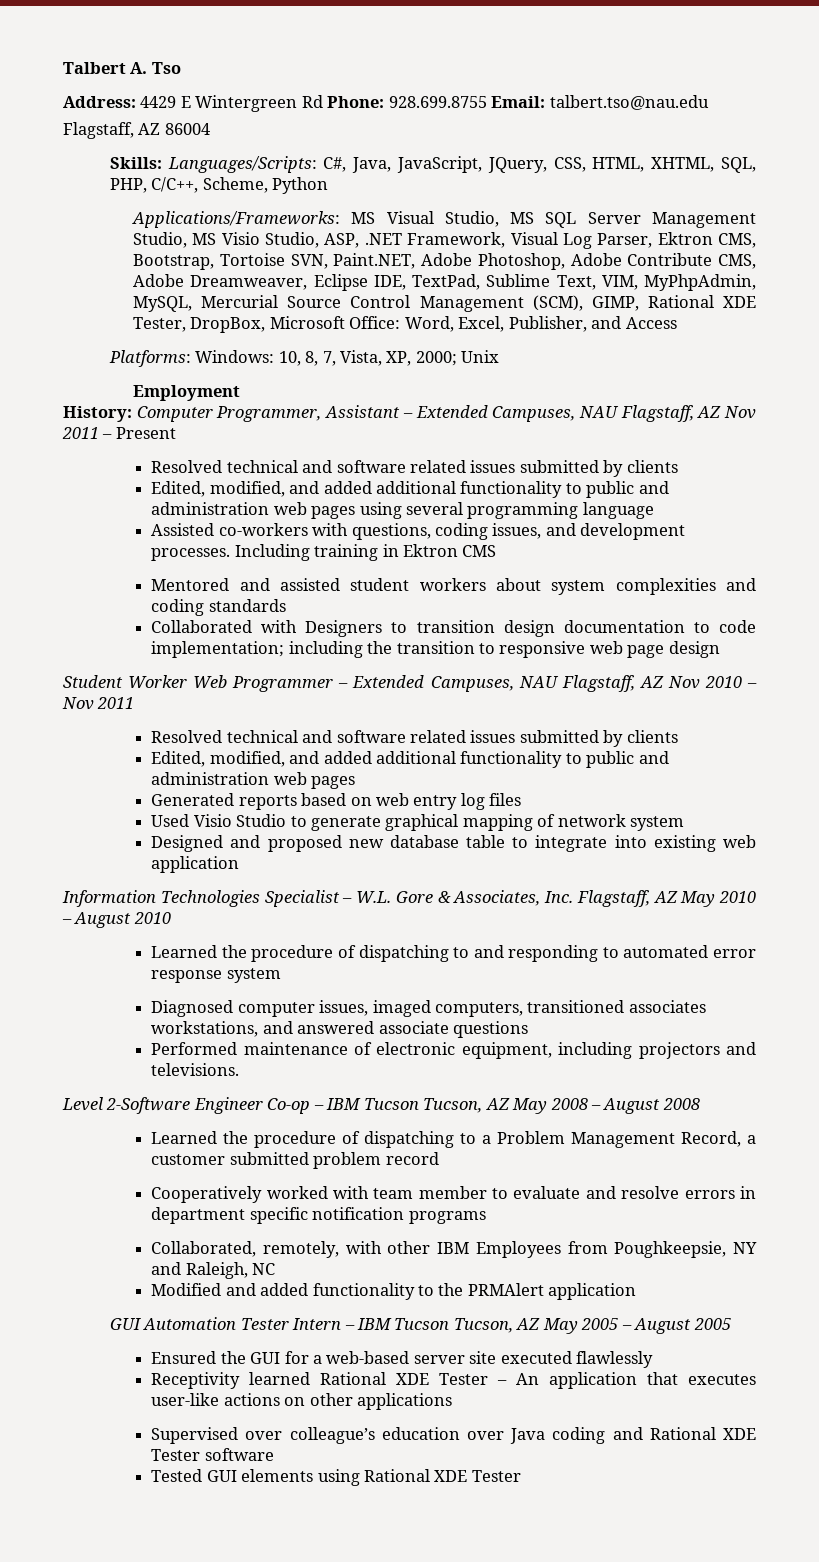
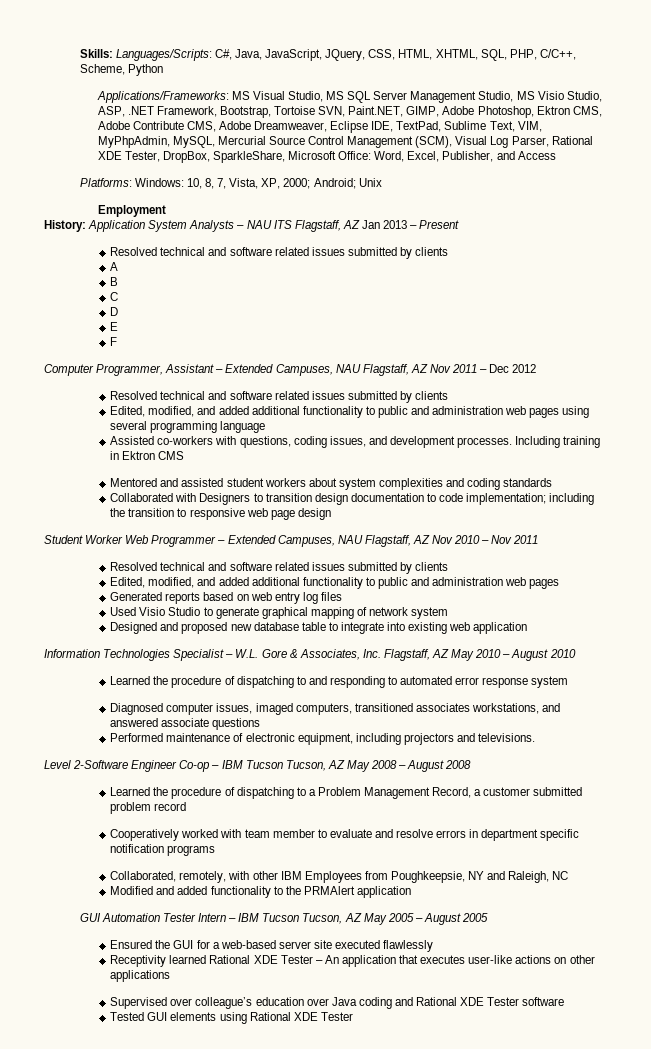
[63,62,181,74] [63,95,709,112] [63,122,210,139] Talbert A. Tso // Address: 4429 E Wintergreen Rd Phone: 928.699.8755 Email: talbert.tso@nau.edu // Flagstaff, AZ 86004 // -> (79, 53) none
[510,232,756,249] Visual Log Parser, Ektron CMS, -> (217, 111) none
(416, 261) none -> [406,106,440,117] GIMP,
(565, 261) none -> [536,106,602,117] Ektron CMS,
[591,296,639,311] GIMP, -> [455,136,549,148] Visual Log Parser,
(266, 325) none -> [212,151,285,163] SparkleShare,
(457, 358) none -> [313,178,356,189] Android;
(132, 414) none -> [88,220,460,232] [110,247,449,259] [110,262,119,271] [110,277,119,286] [110,292,119,301] [110,307,119,316] [110,322,119,331] [110,337,118,346] Application System Analysts – NAU ITS Flagstaff, AZ Jan 2013 – Present // Resolved technical and software related issues submitted by clients // A // B // C // D // E // F //
[115,427,176,439] Present -> [489,364,537,373] Dec 2012

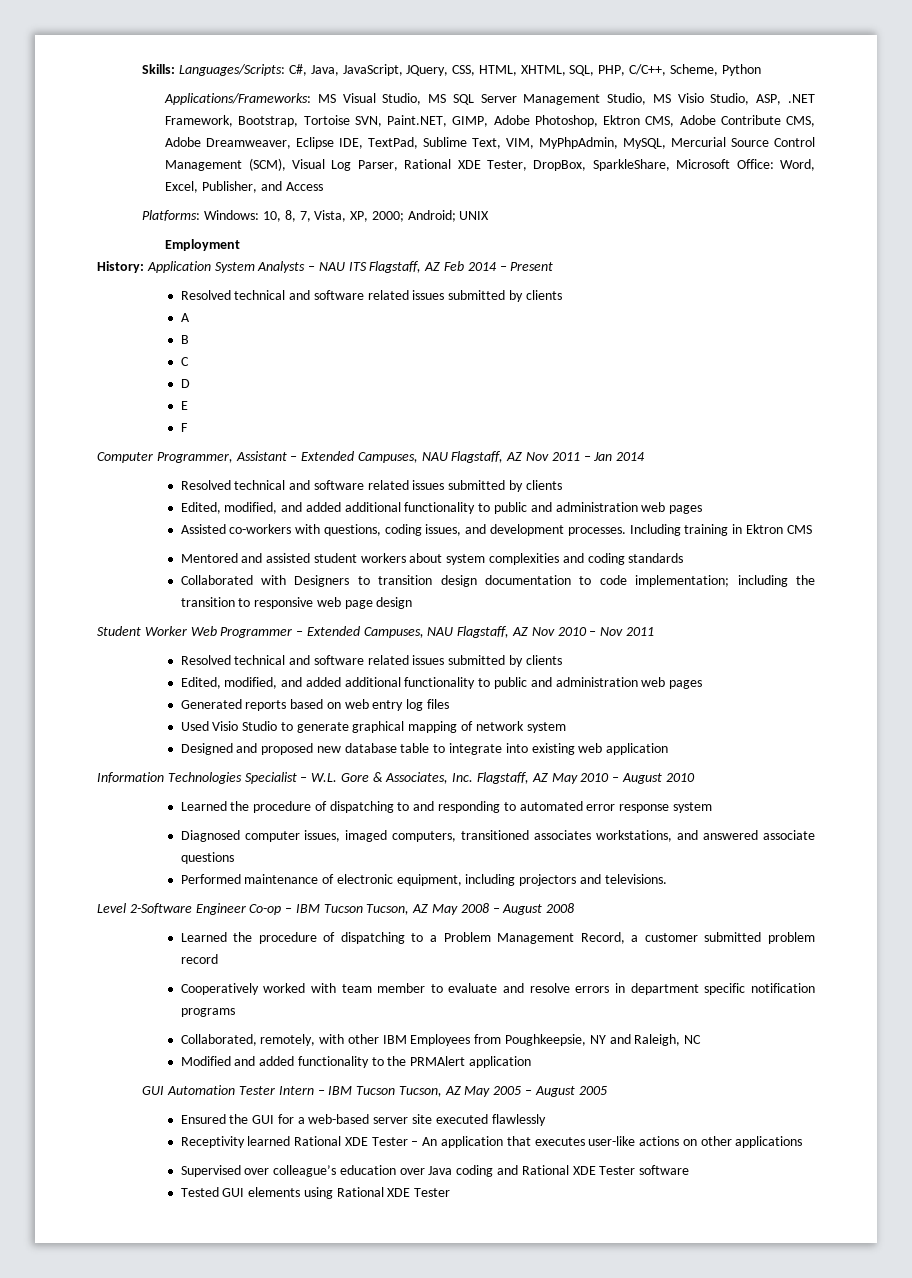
[358,178,382,187] Unix -> [459,211,490,220] UNIX
[361,220,408,229] Jan 2013 -> [444,261,497,271] Feb 2014
[489,364,537,373] Dec 2012 -> [593,452,646,461] Jan 2014
[562,406,590,418] [110,421,266,433] using several programming language -> (703, 509) none

